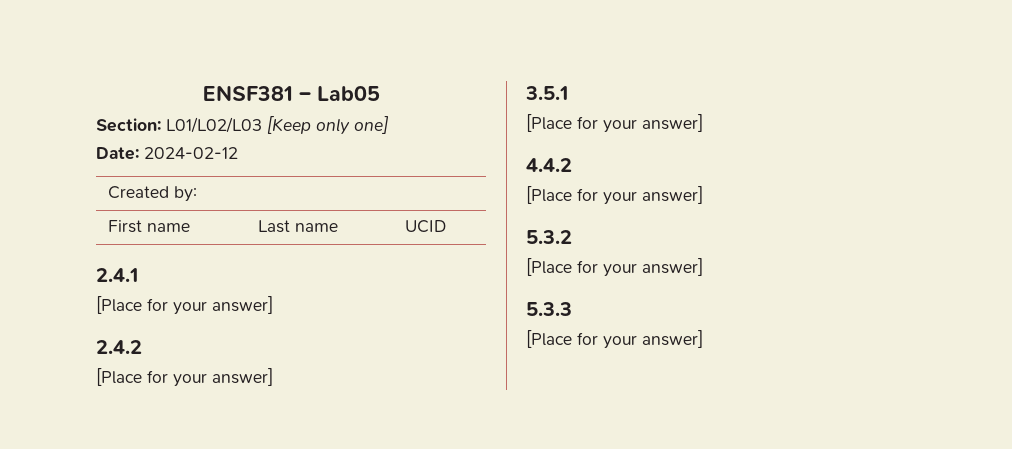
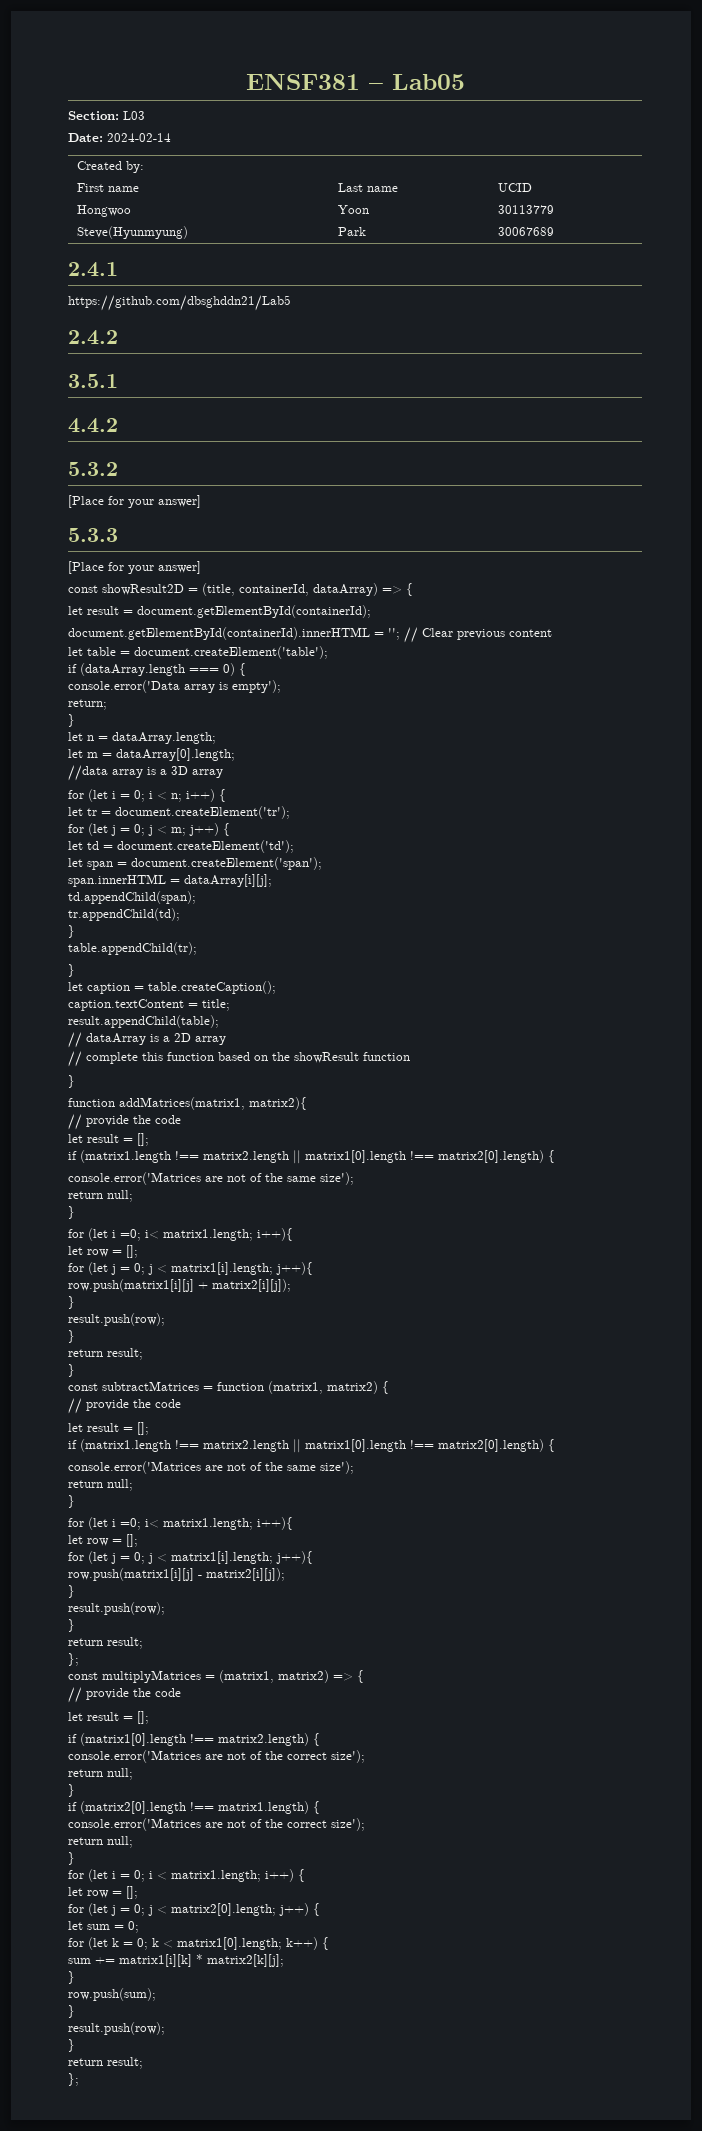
[166,116,389,135] L01/L02/L03 [Keep only one] -> [123,111,145,120] L03
[144,147,238,159] 2024-02-12 -> [107,133,171,142] 2024-02-14
[96,268,138,282] [96,296,273,315] [96,340,142,354] [96,368,273,387] [525,86,568,100] [526,114,703,133] [526,158,572,172] [526,186,703,205] // 2.4.1 // [Place for your answer] // 2.4.2 // [Place for your answer] // 3.5.1 // [Place for your answer] // 4.4.2 // [Place for your answer] -> [77,205,132,217] [338,205,370,214] [498,205,555,214] [77,226,189,239] [338,227,367,236] [498,227,555,236] [68,262,118,277] [68,295,291,311] [68,330,118,345] [68,374,118,388] [68,418,118,433] // Hongwoo | Yoon | 30113779 // Steve(Hyunmyung) | Park | 30067689 // 2.4.1 // https://github.com/dbsghddn21/Lab5 // 2.4.2 // 3.5.1 // 4.4.2
(703, 339) none -> [68,583,413,596] [68,605,371,618] [68,627,552,643] [68,646,328,659] [68,663,246,676] [68,680,281,693] [68,699,107,710] [68,714,75,727] [68,732,216,744] [68,748,235,761] [68,765,223,781] [68,789,226,802] [68,806,290,819] [68,823,230,836] [68,840,294,853] [68,857,322,870] [68,874,272,887] [68,891,196,904] [68,908,180,921] [68,925,75,938] [68,942,197,955] [68,964,75,977] [68,981,276,994] [68,999,230,1011] [68,1015,219,1028] [68,1032,226,1048] [68,1051,410,1067] [68,1075,75,1088] [68,1097,307,1110] [68,1114,181,1130] [68,1133,149,1146] [68,1150,555,1164] [68,1172,354,1185] [68,1190,133,1202] [68,1206,75,1219] [68,1228,293,1241] [68,1245,138,1258] [68,1262,313,1275] [68,1279,291,1292] [68,1296,75,1309] [68,1313,165,1326] [68,1330,75,1343] [68,1348,143,1360] [68,1364,75,1377] [68,1381,389,1394] [68,1398,181,1414] [68,1422,149,1435] [68,1439,555,1453] [68,1461,354,1474] [68,1479,133,1491] [68,1495,75,1508] [68,1517,293,1530] [68,1534,138,1547] [68,1551,313,1564] [68,1568,285,1581] [68,1585,75,1598] [68,1602,165,1615] [68,1619,75,1632] [68,1637,143,1649] [68,1653,79,1666] [68,1670,364,1683] [68,1687,181,1703] [68,1711,149,1724] [68,1733,320,1746] [68,1750,365,1763] [68,1768,133,1780] [68,1784,75,1797] [68,1801,320,1814] [68,1818,365,1831] [68,1836,133,1848] [68,1852,75,1865] [68,1869,305,1882] [68,1886,138,1899] [68,1903,320,1916] [68,1921,139,1933] [68,1937,329,1950] [68,1954,284,1967] [68,1971,75,1984] [68,1988,156,2001] [68,2005,75,2018] [68,2022,165,2035] [68,2039,75,2052] [68,2057,143,2069] [68,2073,79,2086] // const showResult2D = (title, containerId, dataArray) => { // let result = document.getElementById(containerId); // document.getElementById(containerId).innerHTML = ''; // Clear previous content // let table = document.createElement('table'); // if (dataArray.length === 0) { // console.error('Data array is empty'); // return; // } // let n = dataArray.length; // let m = dataArray[0].length; // //data array is a 3D array // for (let i = 0; i < n; i++) { // let tr = document.createElement('tr'); // for (let j = 0; j < m; j++) { // let td = document.createElement('td'); // let span = document.createElement('span'); // span.innerHTML = dataArray[i][j]; // td.appendChild(span); // tr.appendChild(td); // } // table.appendChild(tr); // } // let caption = table.createCaption(); // caption.textContent = title; // result.appendChild(table); // // dataArray is a 2D array // // complete this function based on the showResult function // } // function addMatrices(matrix1, matrix2){ // // provide the code // let result = []; // if (matrix1.length !== matrix2.length || matrix1[0].length !== matrix2[0].length) { // console.error('Matrices are not of the same size'); // return null; // } // for (let i =0; i< matrix1.length; i++){ // let row = []; // for (let j = 0; j < matrix1[i].length; j++){ // row.push(matrix1[i][j] + matrix2[i][j]); // } // result.push(row); // } // return result; // } // const subtractMatrices = function (matrix1, matrix2) { // // provide the code // let result = []; // if (matrix1.length !== matrix2.length || matrix1[0].length !== matrix2[0].length) { // console.error('Matrices are not of the same size'); // return null; // } // for (let i =0; i< matrix1.length; i++){ // let row = []; // for (let j = 0; j < matrix1[i].length; j++){ // row.push(matrix1[i][j] - matrix2[i][j]); // } // result.push(row); // } // return result; // }; // const multiplyMatrices = (matrix1, matrix2) => { // // provide the code // let result = []; // if (matrix1[0].length !== matrix2.length) { // console.error('Matrices are not of the correct size'); // return null; // } // if (matrix2[0].length !== matrix1.length) { // console.error('Matrices are not of the correct size'); // return null; // } // for (let i = 0; i < matrix1.length; i++) { // let row = []; // for (let j = 0; j < matrix2[0].length; j++) { // let sum = 0; // for (let k = 0; k < matrix1[0].length; k++) { // sum += matrix1[i][k] * matrix2[k][j]; // } // row.push(sum); // } // result.push(row); // } // return result; // };

